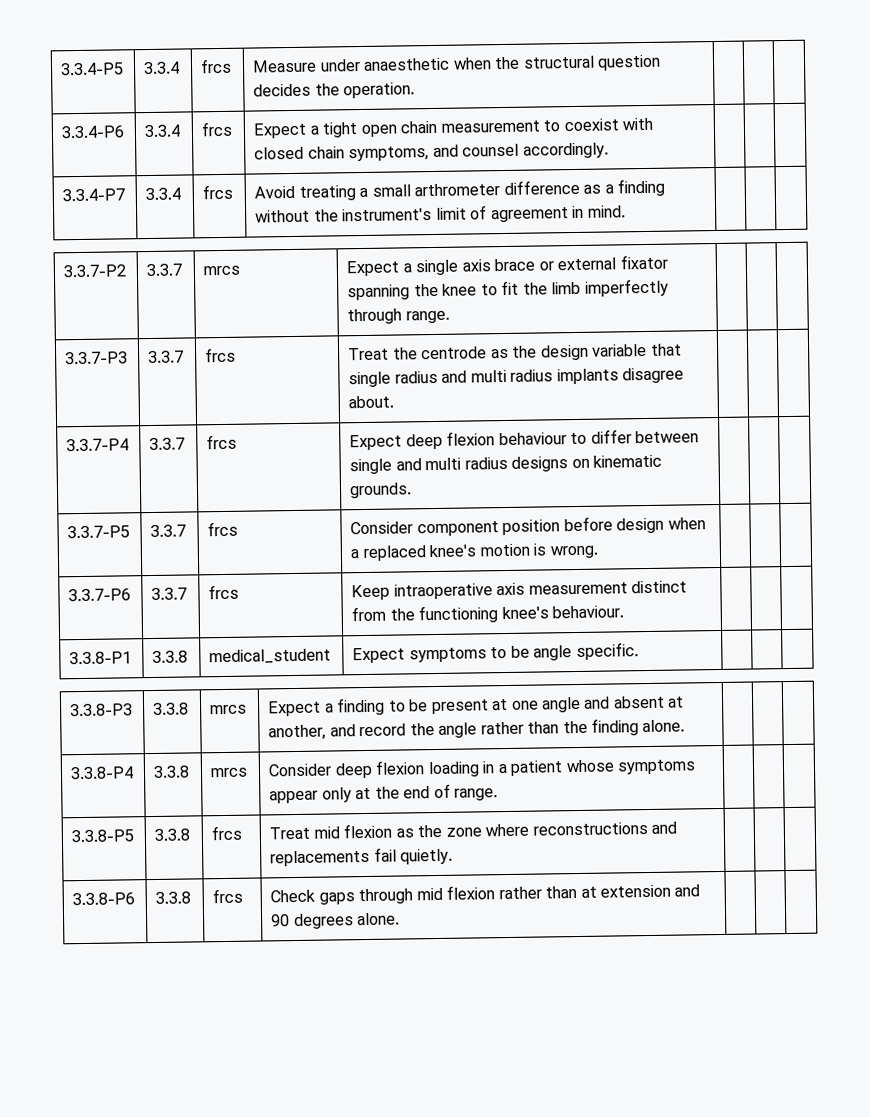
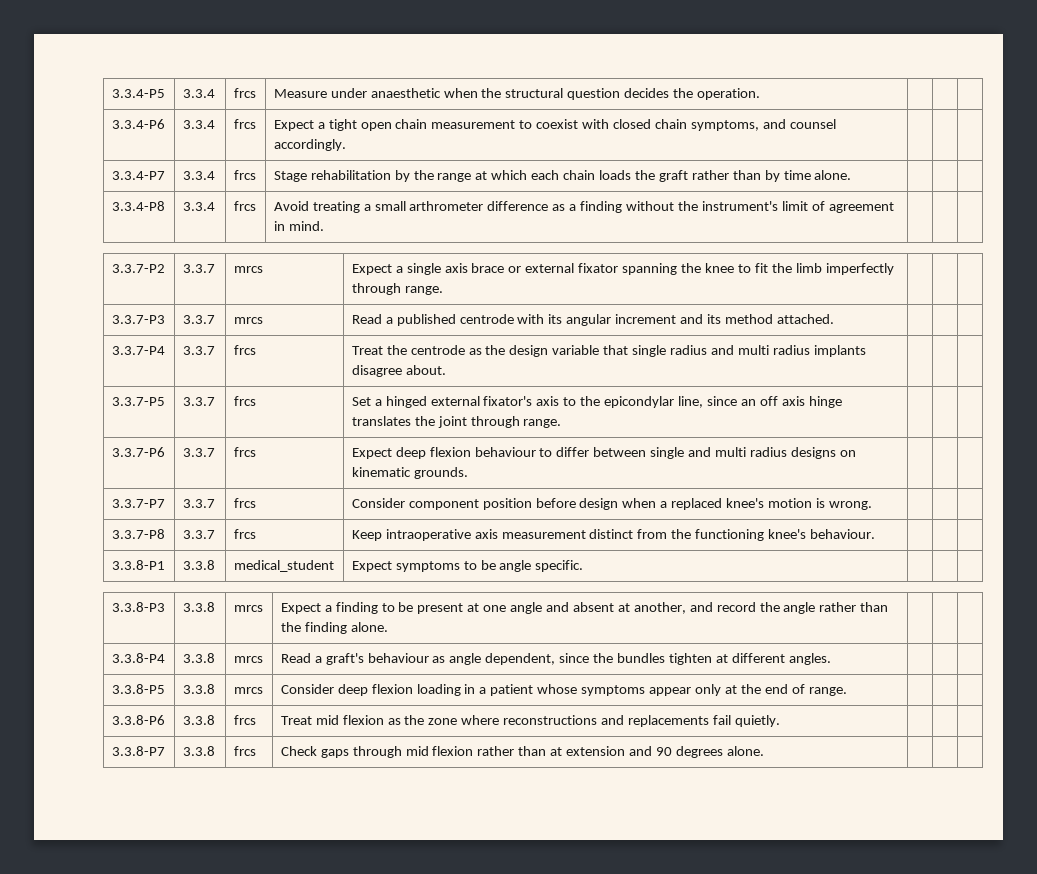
(234, 192) none -> [273,170,852,182] [111,201,165,211] [182,202,215,211] [233,201,256,211] | Stage rehabilitation by the range at which each chain loads the graft rather than by time alone. | | | // 3.3.4-P8 | 3.3.4 | frcs
(185, 357) none -> [233,317,263,324] [351,314,834,326] [111,346,165,355] [182,346,215,355] | mrcs | Read a published centrode with its angular increment and its method attached. | | | // 3.3.7-P4 | 3.3.7
[66,438,130,452] 3.3.7-P4 -> [111,397,165,406] [182,397,215,406] [233,396,256,406] [351,396,842,408] [351,416,562,428] [111,447,165,457] 3.3.7-P5 | 3.3.7 | frcs | Set a hinged external fixator's axis to the epicondylar line, since an off axis hinge translates the joint through range. | | | // 3.3.7-P6
[67,525,131,539] 3.3.7-P5 -> [111,499,165,508] 3.3.7-P7
[68,588,132,602] 3.3.7-P6 -> [111,529,165,539] 3.3.7-P8
(249, 772) none -> [280,653,831,665] [111,684,165,694] [182,684,215,694] [233,687,263,694] | Read a graft's behaviour as angle dependent, since the bundles tighten at different angles. | | | // 3.3.8-P5 | 3.3.8 | mrcs
[71,829,135,843] 3.3.8-P5 -> [111,715,165,725] 3.3.8-P6
[72,892,136,906] 3.3.8-P6 -> [111,746,165,756] 3.3.8-P7

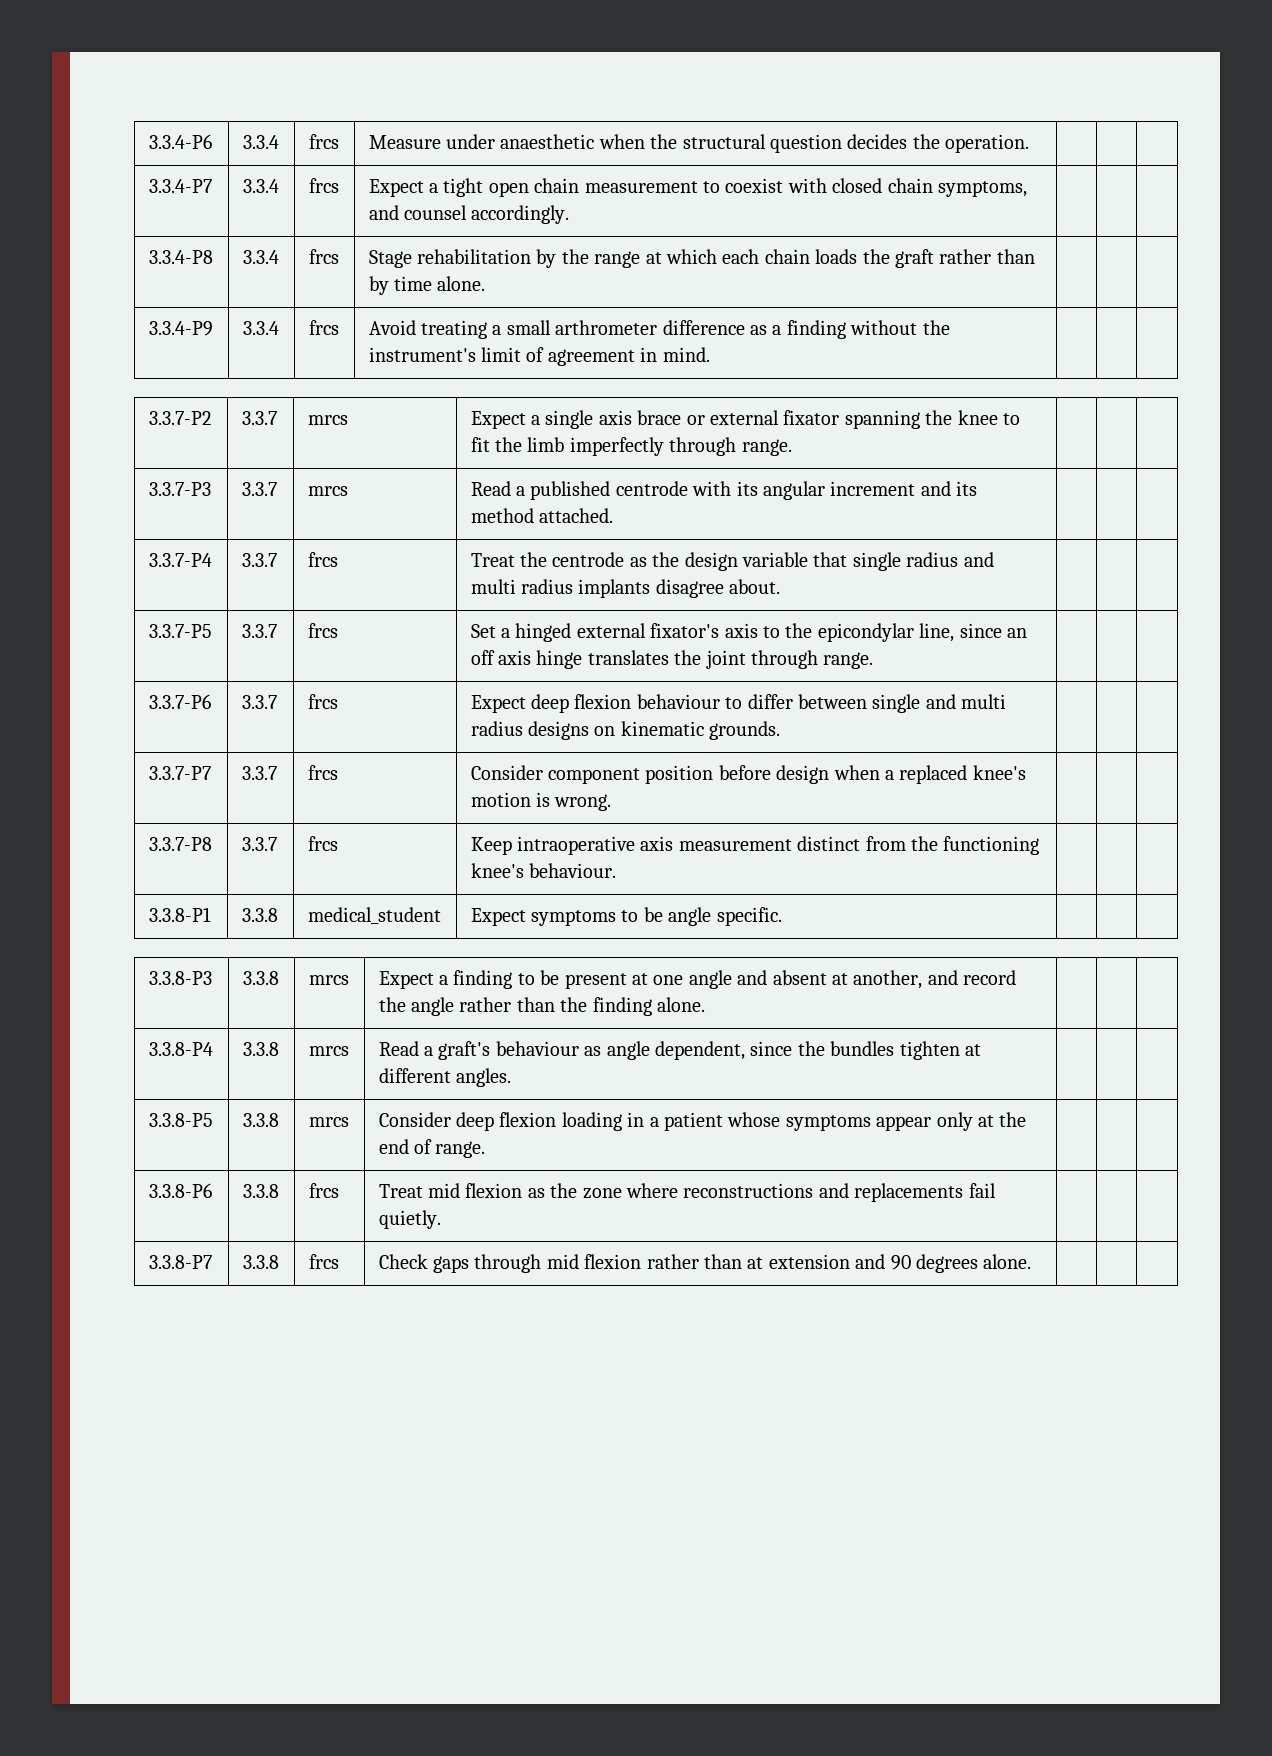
[111,89,165,98] 3.3.4-P5 -> [148,134,212,149] 3.3.4-P6
[111,119,165,129] 3.3.4-P6 -> [148,179,212,193] 3.3.4-P7
[111,171,165,180] 3.3.4-P7 -> [148,250,213,264] 3.3.4-P8
[111,201,165,211] 3.3.4-P8 -> [148,321,213,336] 3.3.4-P9

